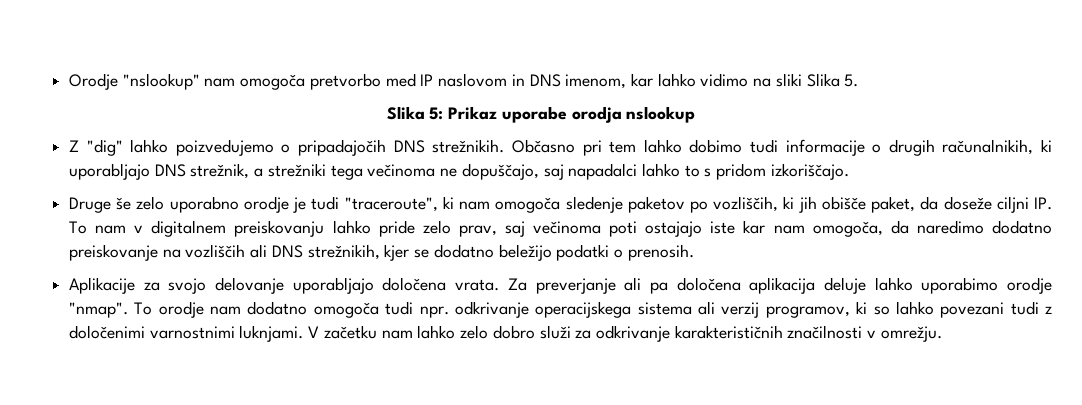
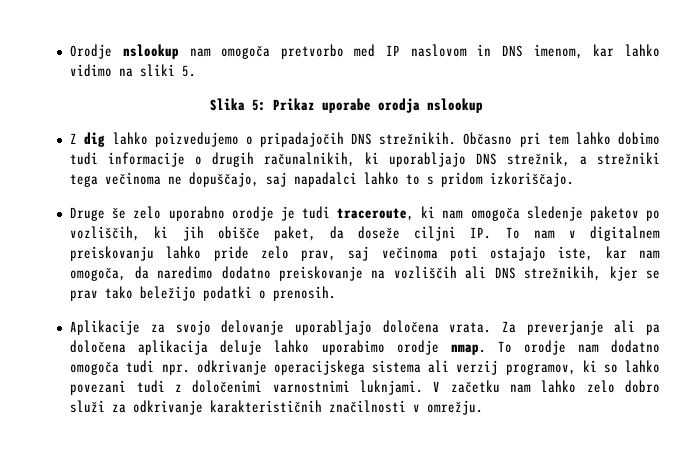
[122,73,200,90] "nslookup" -> [122,44,179,59] nslookup
[806,73,840,87] Slika -> (176, 70) none
[86,139,123,156] "dig" -> [84,132,106,147] dig
[344,197,438,212] "traceroute", -> [337,208,415,221] traceroute,
[710,221,736,234] iste -> [558,246,594,261] iste,
[433,244,494,258] dodatno -> [70,286,134,301] prav tako
[69,302,129,318] "nmap". -> [450,344,486,355] nmap.

